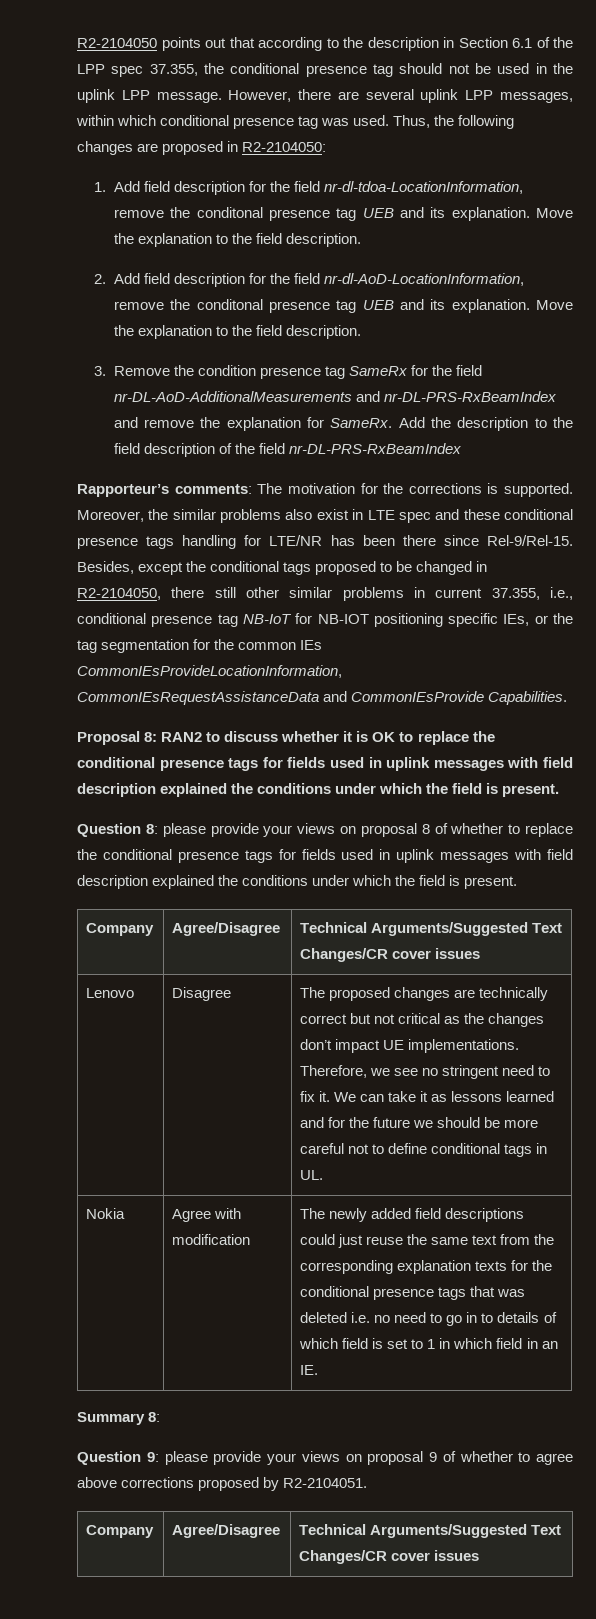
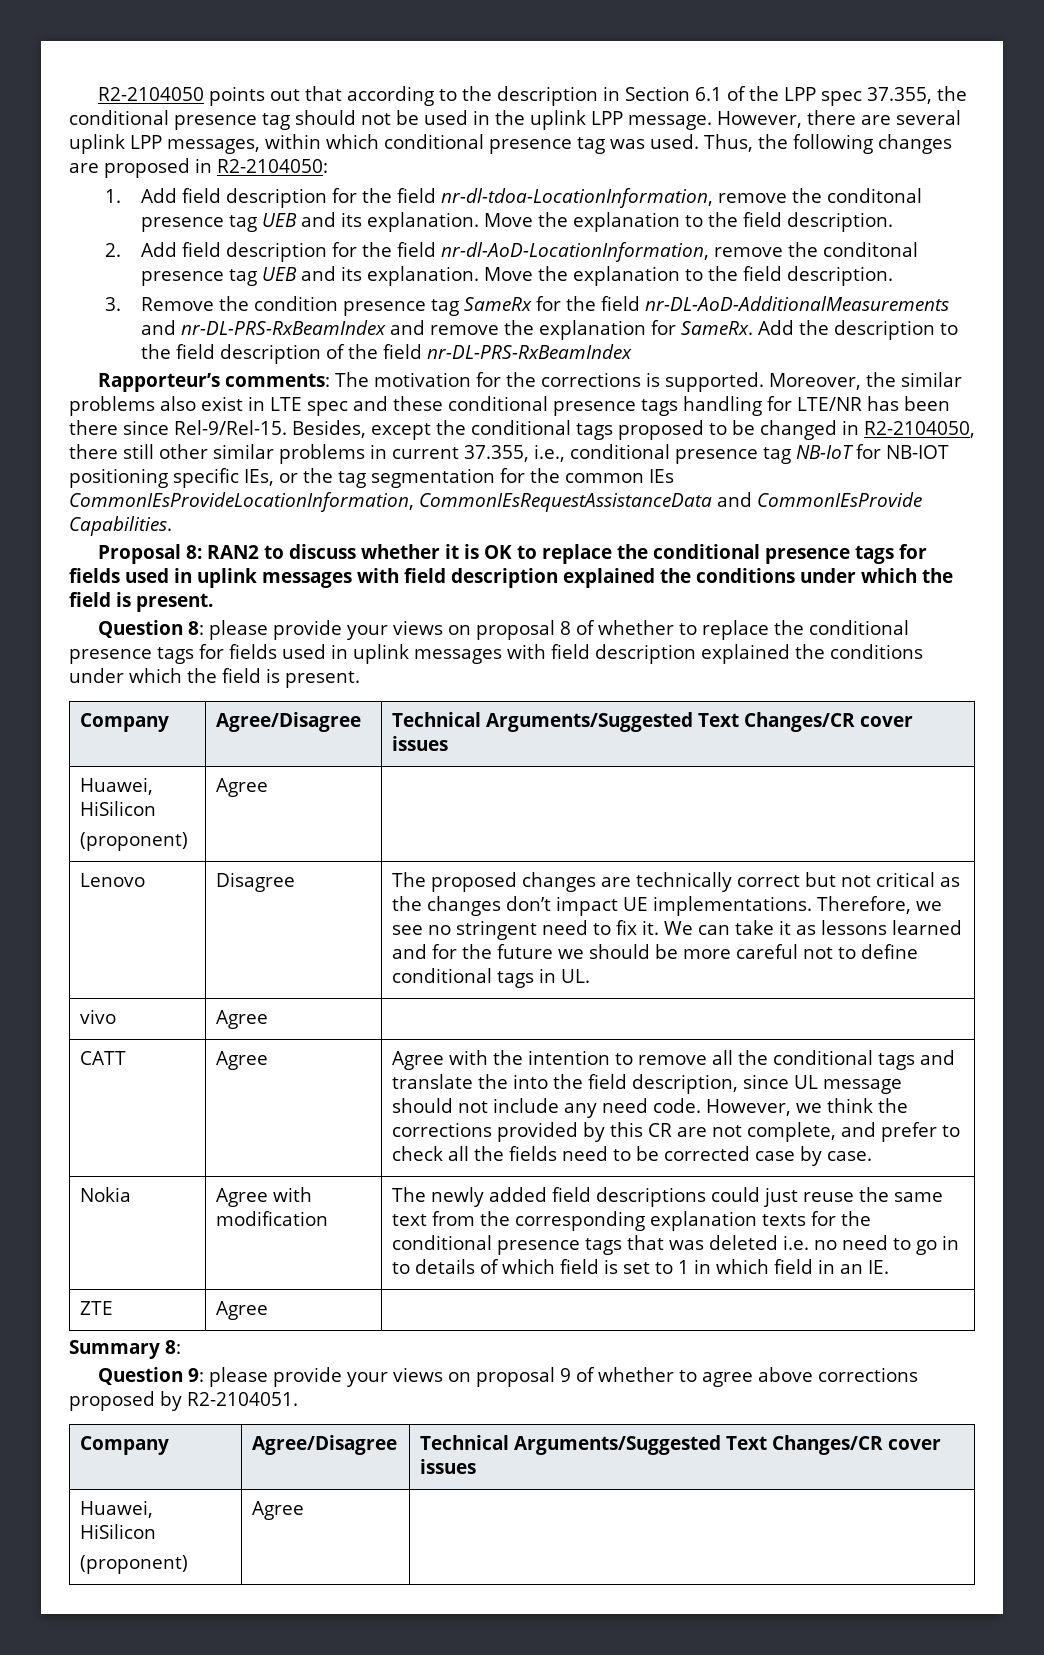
(481, 953) none -> [79,777,153,795] [79,801,156,816] [79,832,188,851] [215,778,268,797] // Huawei, HiSilicon // (proponent) | Agree |
(324, 1175) none -> [79,1009,116,1024] [215,1010,268,1029] [79,1051,126,1065] [215,1051,268,1070] [391,1050,955,1070] [391,1074,902,1094] [391,1098,908,1118] [391,1122,960,1142] [391,1146,872,1166] // vivo | Agree | // CATT | Agree | Agree with the intention to remove all the conditional tags and translate the into the field description, since UL message should not include any need code. However, we think the corrections provided by this CR are not complete, and prefer to check all the fields need to be corrected case by case.
(319, 1370) none -> [79,1301,113,1315] [215,1301,268,1320] // ZTE | Agree |
(480, 1555) none -> [79,1500,153,1518] [79,1524,156,1539] [79,1555,188,1574] [251,1501,304,1520] // Huawei, HiSilicon // (proponent) | Agree |

